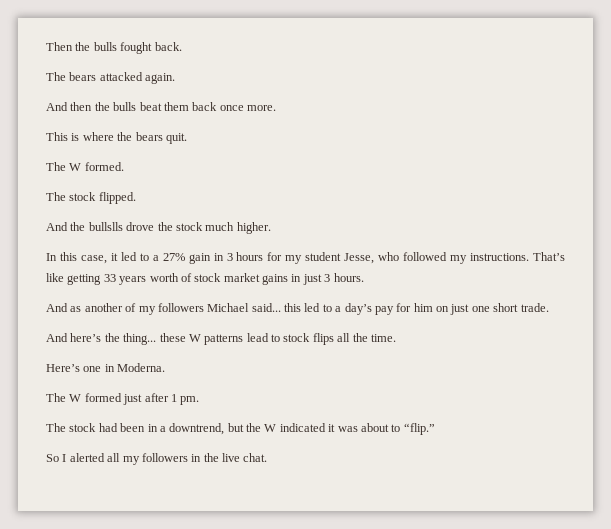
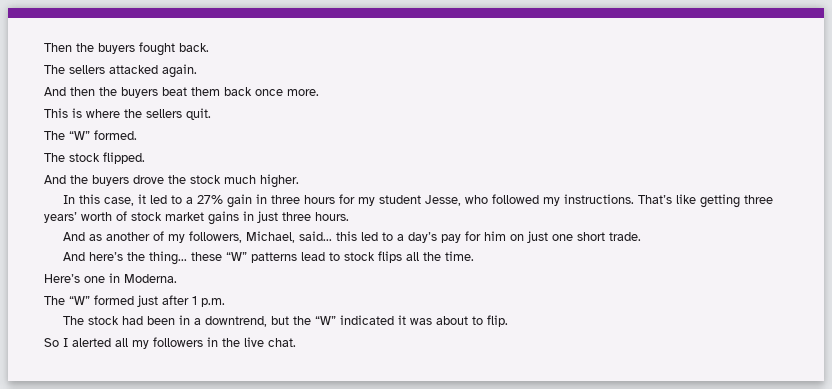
[93,42,117,51] bulls -> [98,43,135,54] buyers
[69,72,97,81] bears -> [69,65,105,74] sellers
[113,102,137,111] bulls -> [121,87,158,98] buyers
[135,132,163,141] bears -> [146,109,182,118] sellers
[69,163,82,171] W -> [69,131,90,140] “W”
[88,222,123,231] bullslls -> [92,175,129,186] buyers
[226,253,233,261] 3 -> [271,195,301,204] three
[103,274,147,285] 33 years -> [744,195,774,204] [44,212,77,223] three years’
[324,274,331,282] 3 -> [282,212,311,221] three
[157,303,250,312] followers Michael -> [189,231,296,243] followers, Michael,
[188,334,201,342] W -> [226,252,248,261] “W”
[69,394,82,402] W -> [69,296,90,305] “W”
[180,396,200,405] pm. -> [201,298,225,307] p.m.
[264,424,277,432] W -> [315,316,337,325] “W”
[403,423,435,435] “flip.” -> [487,315,509,327] flip.

